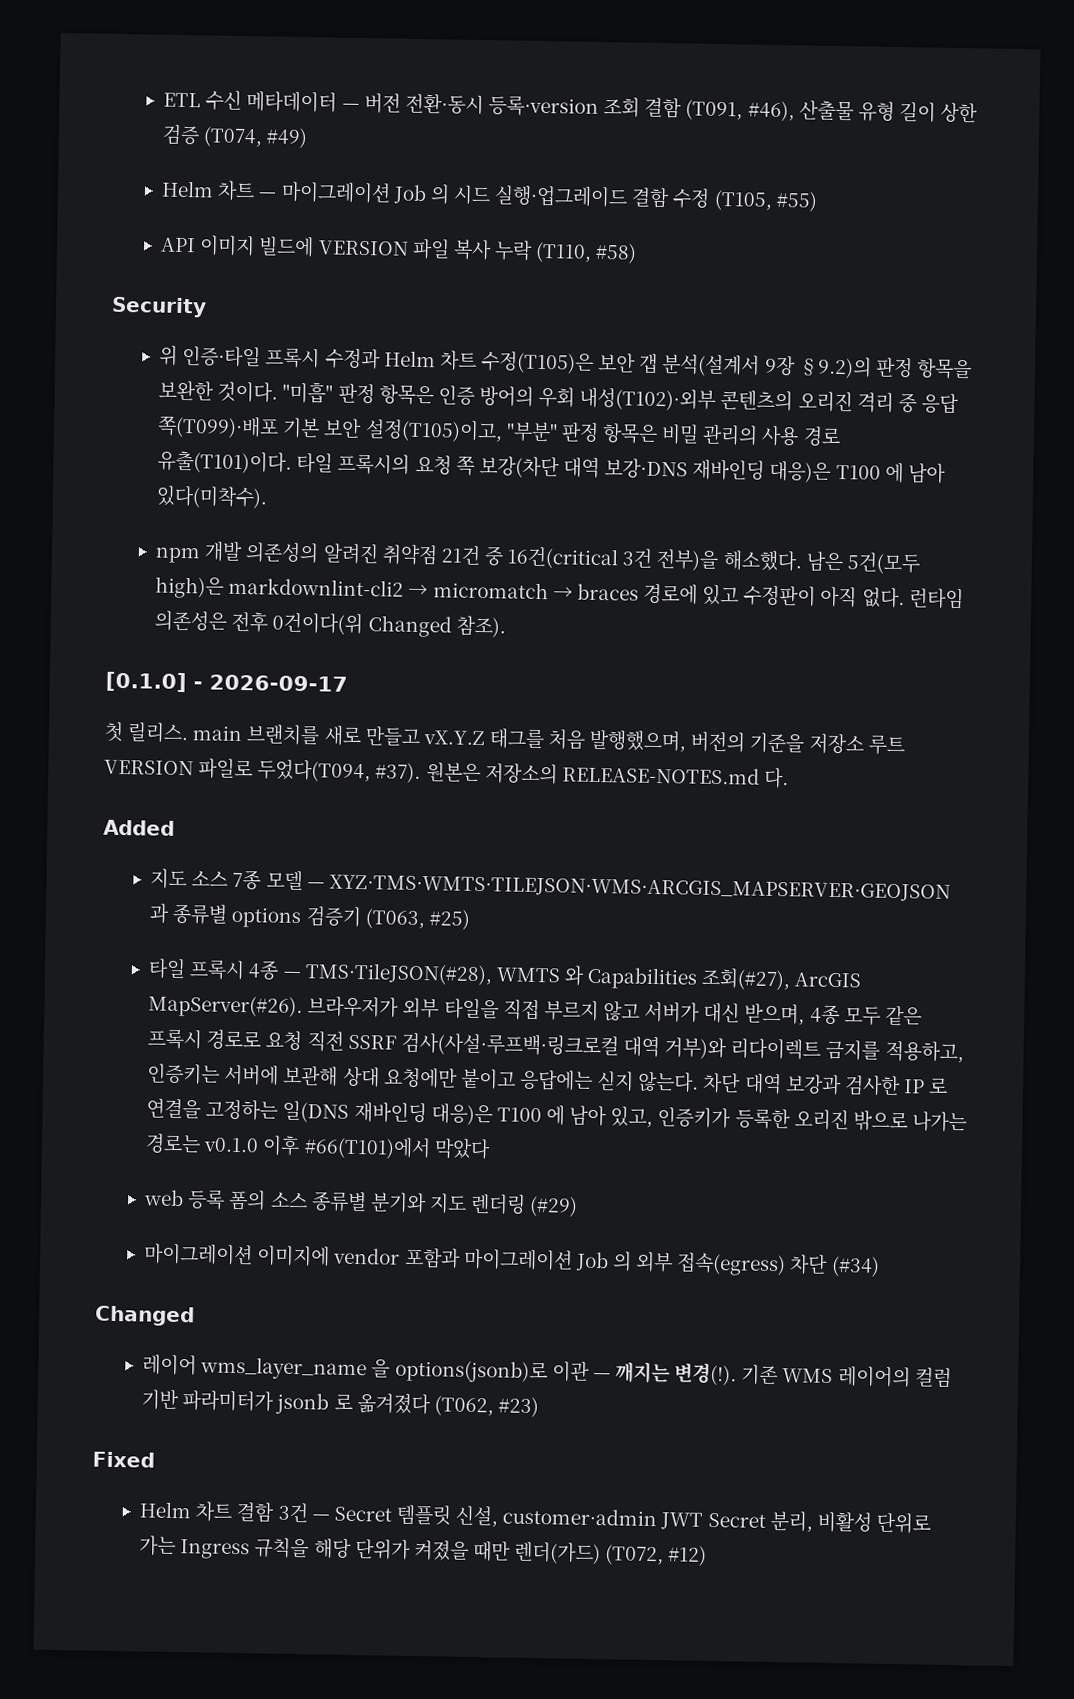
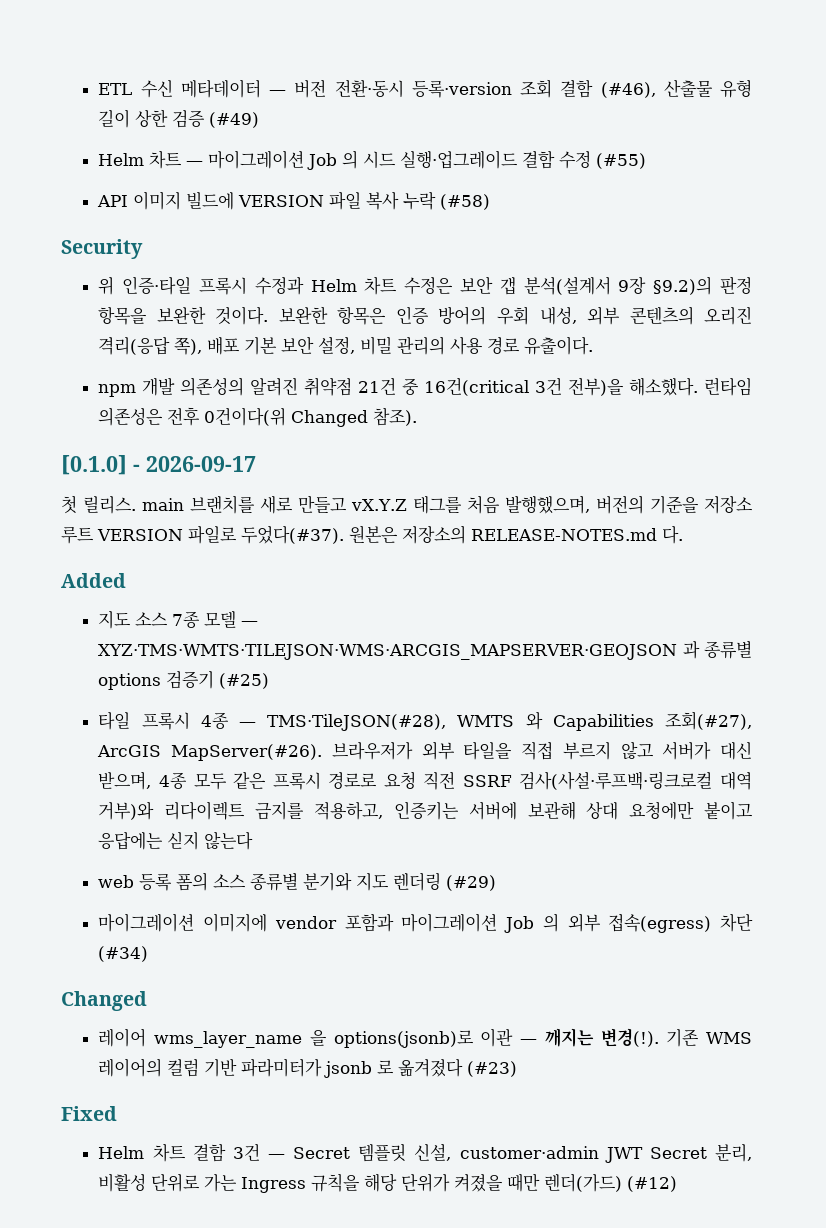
[685,99,795,122] (T091, #46), -> [600,82,656,98] (#46),
[203,126,309,149] (T074, #49) -> [209,112,260,128] (#49)
[713,189,818,212] (T105, #55) -> [596,153,647,169] (#55)
[535,241,638,264] (T110, #58) -> [440,194,491,210] (#58)
[480,350,595,374] 수정(T105)은 -> [404,277,454,295] 수정은
[282,381,375,405] "미흡" 판정 -> [278,306,328,324] 보완한
[579,387,959,414] [157,415,841,448] [157,450,946,484] [156,485,269,509] 내성(T102)·외부 콘텐츠의 오리진 격리 중 응답 쪽(T099)·배포 기본 보안 설정(T105)이고, "부분" 판정 항목은 비밀 관리의 사용 경로 유출(T101)이다. 타일 프록시의 요청 쪽 보강(차단 대역 보강·DNS 재바인딩 대응)은 T100 에 남아 있다(미착수). -> [539,306,752,325] [98,336,594,355] 내성, 외부 콘텐츠의 오리진 격리(응답 쪽), 배포 기본 보안 설정, 비밀 관리의 사용 경로 유출이다.
[805,551,921,575] [155,576,905,609] 남은 5건(모두 high)은 markdownlint-cli2 → micromatch → braces 경로에 있고 수정판이 아직 없다. -> (699, 386) none
[257,759,422,784] 두었다(T094, #37). -> [241,526,344,544] 두었다(#37).
[364,908,470,930] (T063, #25) -> [219,673,270,689] (#25)
[637,1071,949,1097] [146,1098,967,1133] [145,1133,491,1160] 않는다. 차단 대역 보강과 검사한 IP 로 연결을 고정하는 일(DNS 재바인딩 대응)은 T100 에 남아 있고, 인증키가 등록한 오리진 밖으로 나가는 경로는 v0.1.0 이후 #66(T101)에서 막았다 -> [204,831,254,850] 않는다
[433,1395,540,1418] (T062, #23) -> [467,1061,518,1077] (#23)
[605,1544,708,1566] (T072, #12) -> [627,1176,678,1192] (#12)

